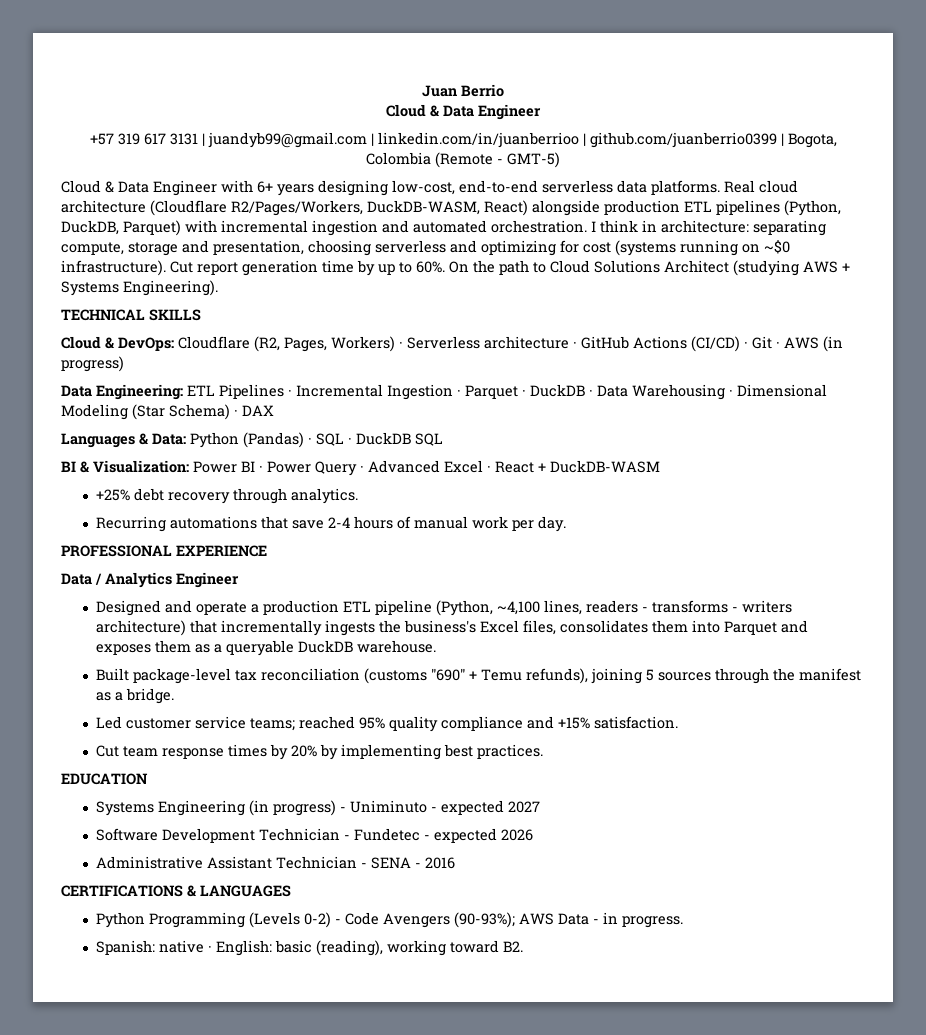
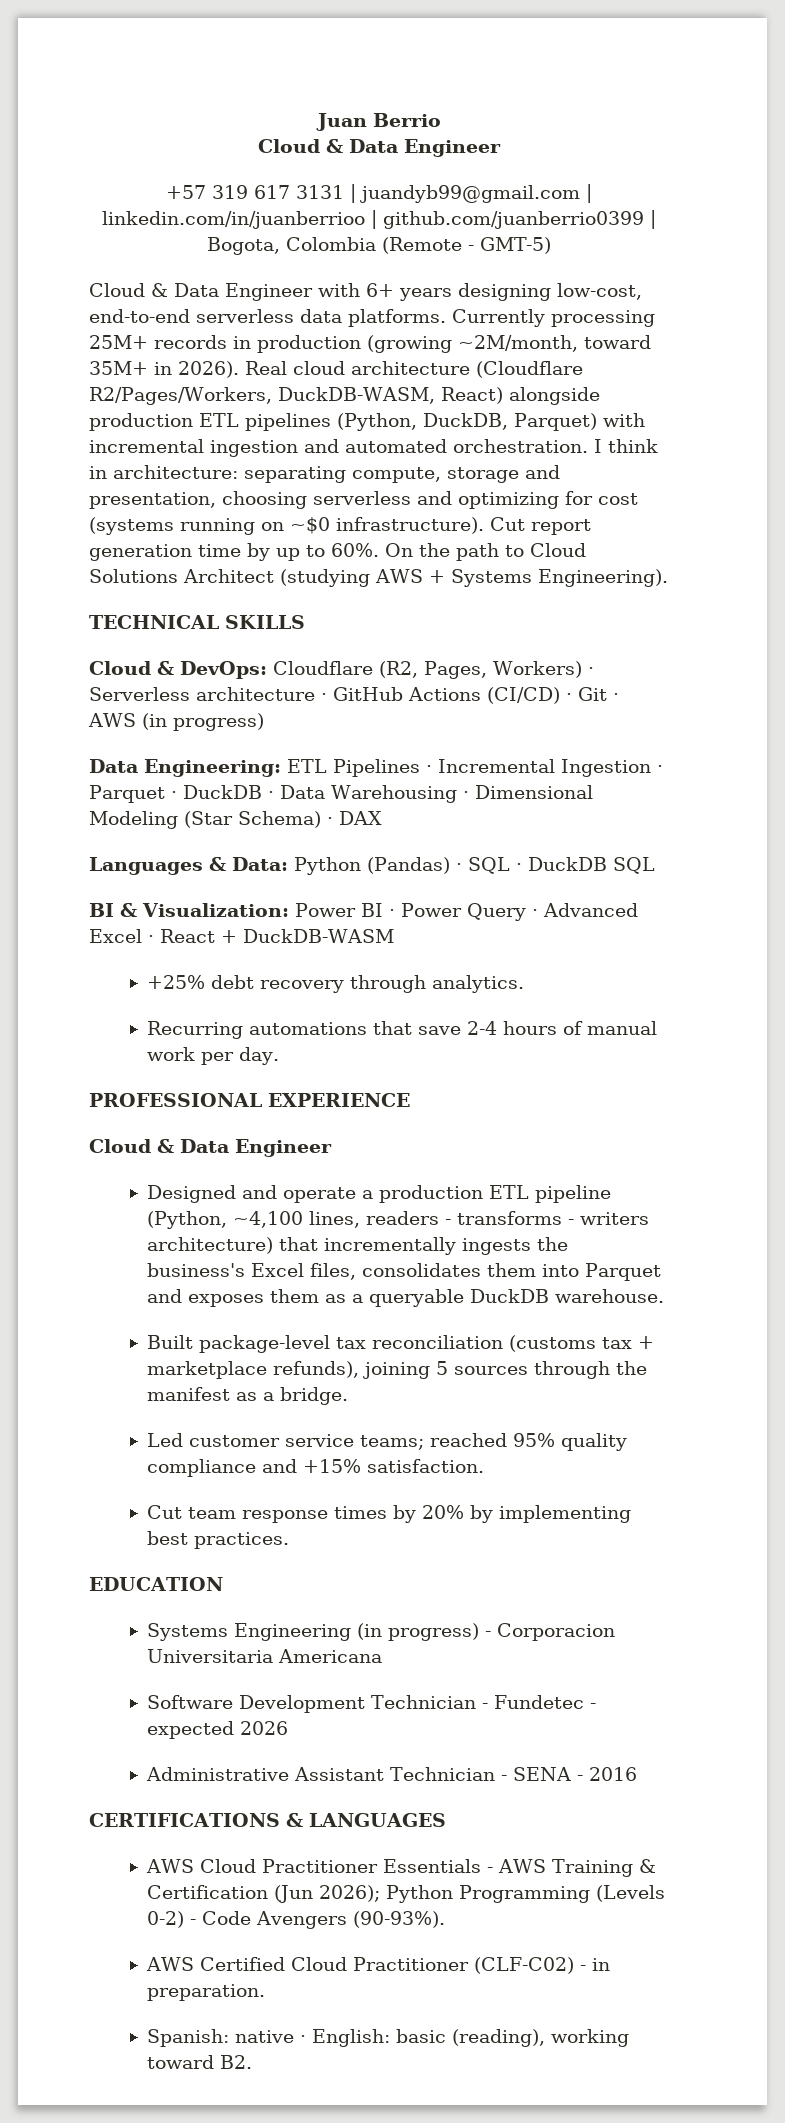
(720, 187) none -> [452,309,655,327] [89,335,651,353] [89,361,239,378] Currently processing 25M+ records in production (growing ~2M/month, toward 35M+ in 2026).
[61,572,172,588] Data / Analytics -> [89,1139,229,1153] Cloud & Data
[431,668,523,681] "690" + Temu -> [601,1336,654,1349] [146,1361,267,1379] tax + marketplace
[350,800,541,815] Uniminuto - expected 2027 -> [496,1623,615,1641] [146,1649,382,1663] Corporacion Universitaria Americana
(291, 891) none -> [145,1859,656,1877] [146,1885,380,1903] AWS Cloud Practitioner Essentials - AWS Training & Certification (Jun 2026);
[454,912,590,928] (90-93%); AWS Data -> [352,1911,445,1928] [145,1957,574,1974] (90-93%). // AWS Certified Cloud Practitioner (CLF-C02)
[622,916,684,928] progress. -> [146,1984,265,2001] preparation.

